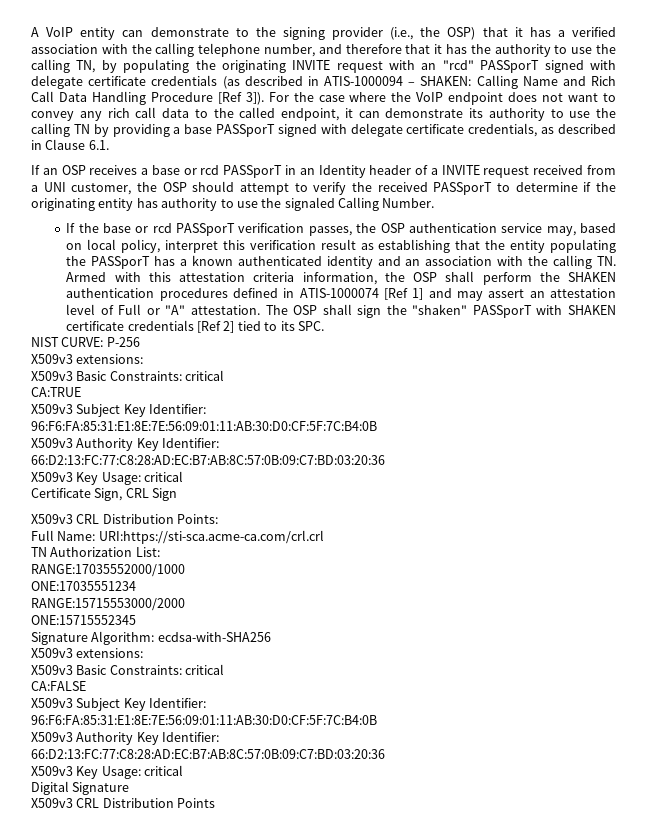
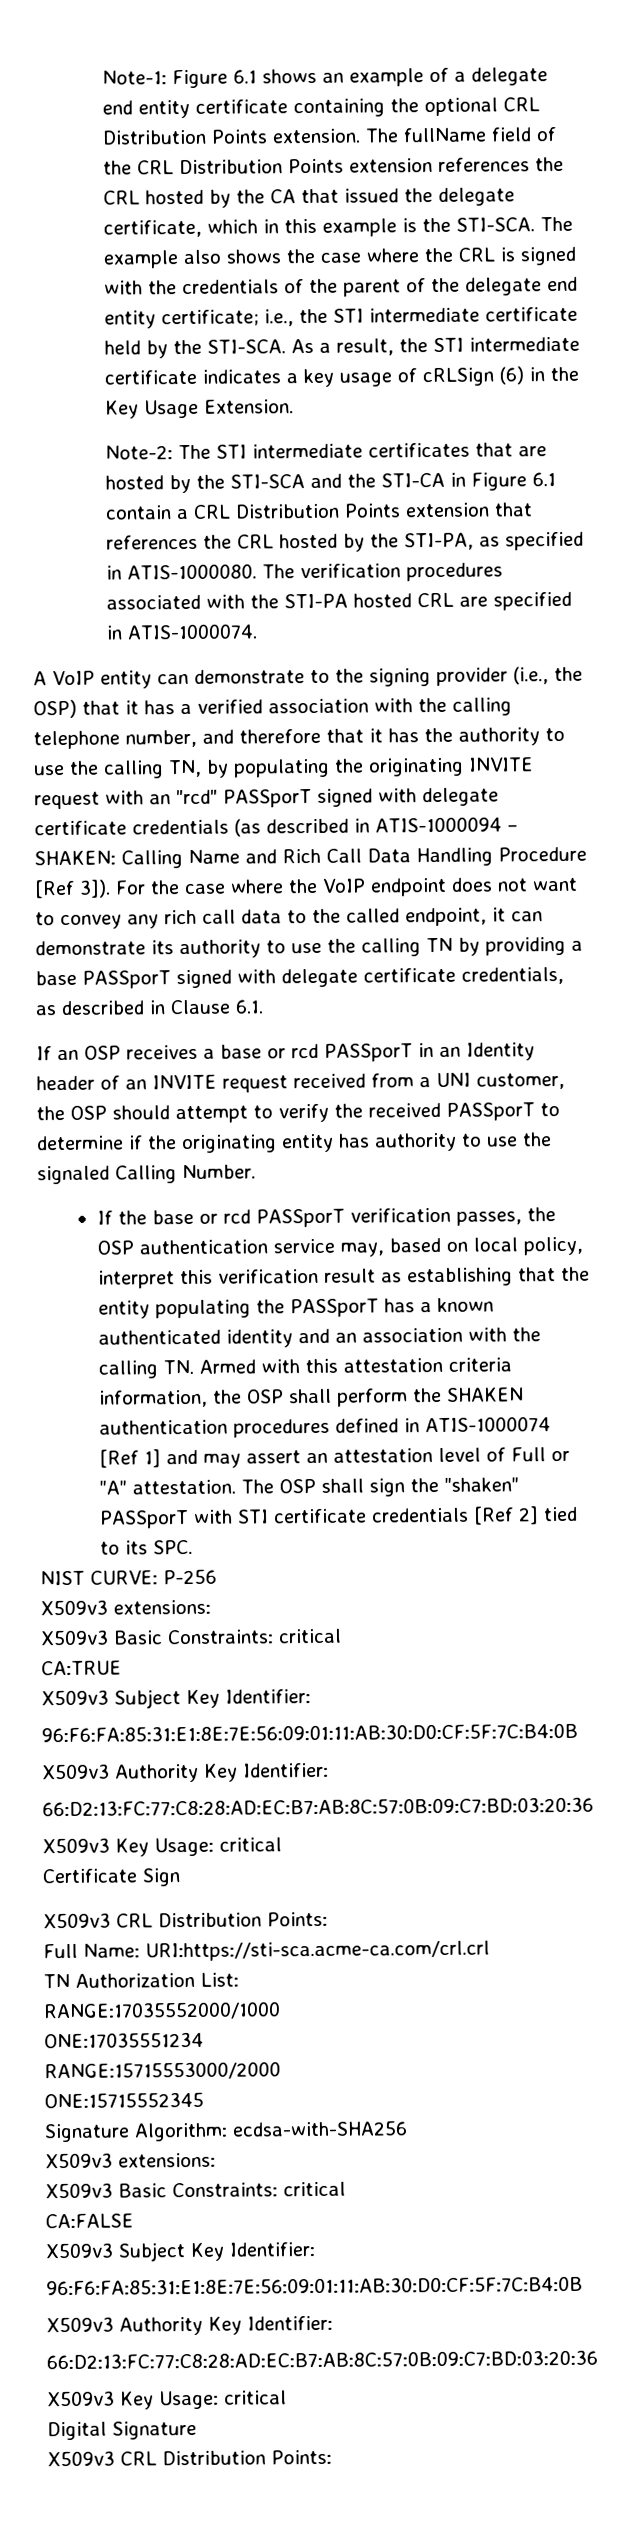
(31, 32) none -> [102,67,549,89] [102,97,541,119] [102,127,558,145] [103,156,565,175] [103,187,516,208] [103,216,574,238] [103,246,578,269] [104,276,579,297] [104,306,579,329] [104,336,581,359] [104,366,580,388] [105,399,295,419] [105,442,548,460] [105,472,557,494] [105,502,534,520] [106,531,585,552] [106,562,504,582] [106,591,573,611] [106,623,258,640] Note-1: Figure 6.1 shows an example of a delegate end entity certificate containing the optional CRL Distribution Points extension. The fullName field of the CRL Distribution Points extension references the CRL hosted by the CA that issued the delegate certificate, which in this example is the STI-SCA. The example also shows the case where the CRL is signed with the credentials of the parent of the delegate end entity certificate; i.e., the STI intermediate certificate held by the STI-SCA. As a result, the STI intermediate certificate indicates a key usage of cRLSign (6) in the Key Usage Extension. // Note-2: The STI intermediate certificates that are hosted by the STI-SCA and the STI-CA in Figure 6.1 contain a CRL Distribution Points extension that references the CRL hosted by the STI-PA, as specified in ATIS-1000080. The verification procedures associated with the STI-PA hosted CRL are specified in ATIS-1000074. //
[430,168,438,175] a -> [125,1079,147,1090] an
[568,305,616,315] SHAKEN -> [236,1509,269,1524] STI
[94,488,149,501] Sign, CRL -> (137, 1876) none
[177,798,216,808] Points -> [271,2449,332,2465] Points:

